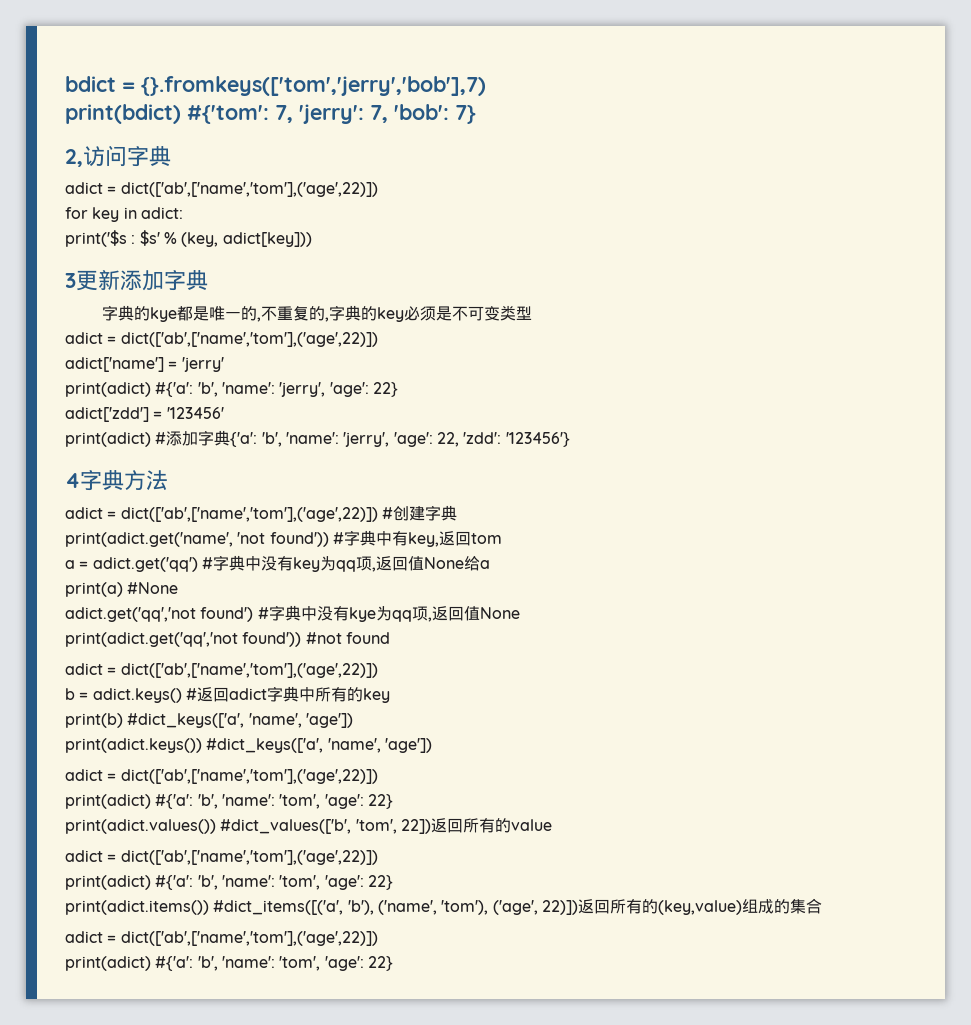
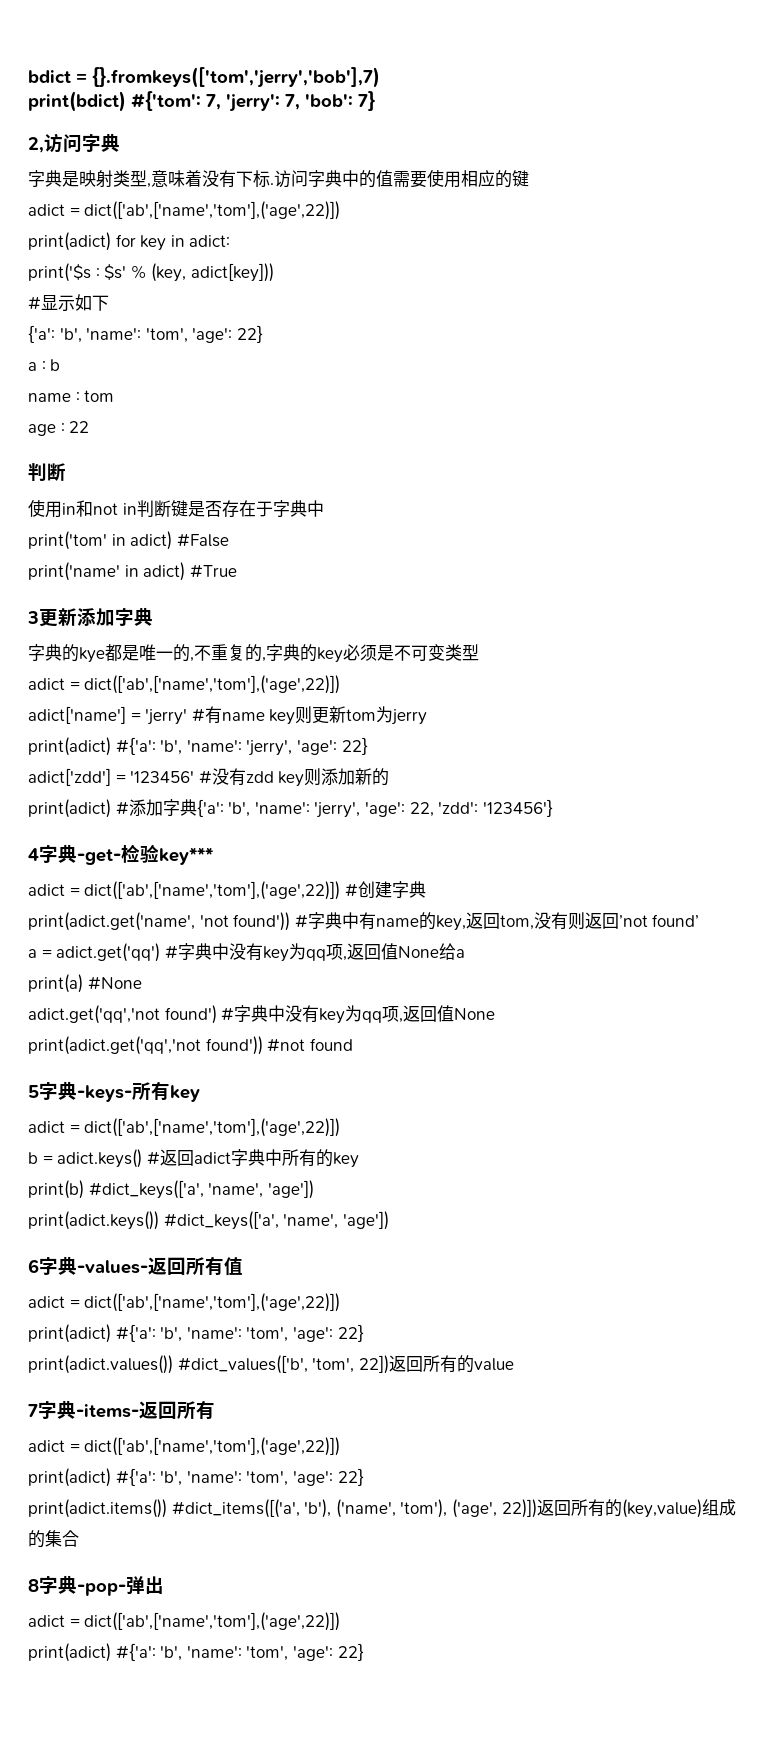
[65,182,378,197] // adict = dict(['ab',['name','tom'],('age',22)]) // -> [28,169,529,188] [28,201,341,220] [28,232,111,251] // 字典是映射类型,意味着没有下标.访问字典中的值需要使用相应的键 // adict = dict(['ab',['name','tom'],('age',22)]) // print(adict)
(312, 239) none -> [28,294,109,311] [28,325,263,343] [28,359,61,371] [28,390,115,402] [28,421,90,436] [28,463,66,482] [28,499,324,518] [28,531,229,550] [28,562,237,581] // #显示如下 // {'a': 'b', 'name': 'tom', 'age': 22} // a : b // name : tom // age : 22 // 判断 // 使用in和not in判断键是否存在于字典中 // print('tom' in adict) #False // print('name' in adict) #True
(224, 364) none -> [191,706,428,725] #有name key则更新tom为jerry
(224, 413) none -> [198,768,390,787] #没有zdd key则添加新的
[124,470,168,490] 方法 -> [77,844,213,865] -get-检验key***
(408, 538) none -> [375,912,436,930] name的
[470,533,502,544] tom -> [499,912,700,930] tom,没有则返回’not found’
[348,607,376,622] kye -> [319,1008,346,1024] key
(390, 638) none -> [28,1081,200,1102] // 5字典-keys-所有key
(432, 745) none -> [28,1256,243,1276] // 6字典-values-返回所有值
(552, 825) none -> [28,1400,215,1419] // 7字典-items-返回所有
(822, 906) none -> [28,1575,164,1596] // 8字典-pop-弹出

